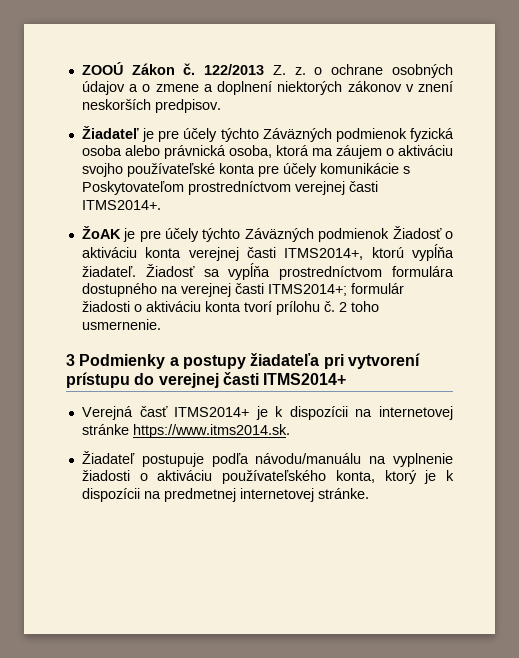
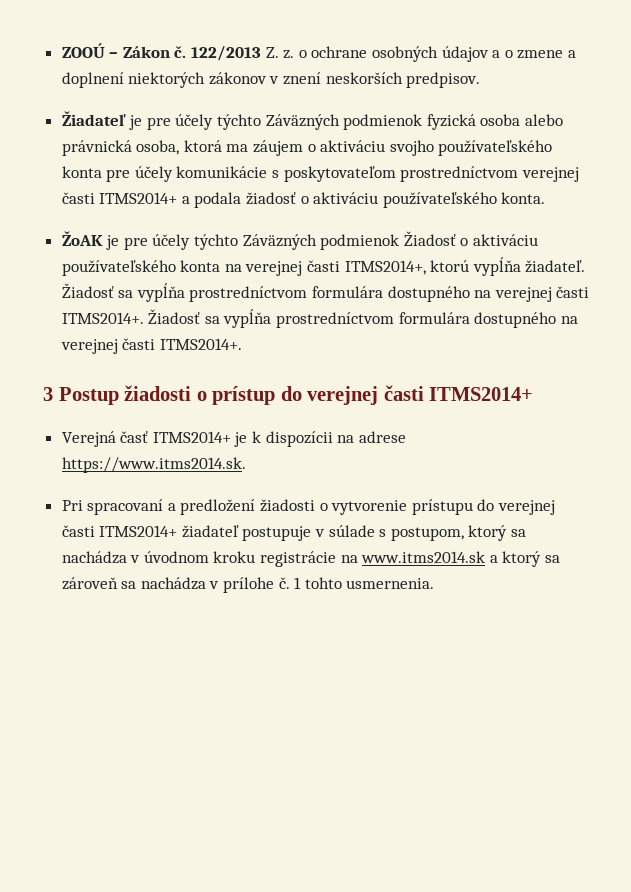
(123, 68) none -> [109,52,119,58] –
[126,163,215,177] používateľské -> [438,140,553,156] používateľského
[81,181,184,195] Poskytovateľom -> [283,166,396,182] poskytovateľom
[81,200,161,210] ITMS2014+. -> [99,192,546,208] ITMS2014+ a podala žiadosť o aktiváciu používateľského konta.
[145,247,182,258] konta -> [61,260,242,276] používateľského konta na
[267,283,404,296] [81,301,379,315] [81,319,161,330] [66,353,420,369] [66,372,130,388] ITMS2014+; formulár žiadosti o aktiváciu konta tvorí prílohu č. 2 toho usmernenie. // 3 Podmienky a postupy žiadateľa pri vytvorení prístupu -> [61,309,578,328] [60,338,242,354] [43,385,276,405] ITMS2014+. Žiadosť sa vypĺňa prostredníctvom formulára dostupného na verejnej časti ITMS2014+. // 3 Postup žiadosti o prístup
[379,406,453,420] [81,424,129,435] internetovej stránke -> [358,431,406,443] adrese
[81,451,453,467] [81,470,455,484] [81,488,369,502] Žiadateľ postupuje podľa návodu/manuálu na vyplnenie žiadosti o aktiváciu používateľského konta, ktorý je k dispozícii na predmetnej internetovej stránke. -> [61,499,556,515] [61,525,527,541] [61,551,561,567] [61,577,435,593] Pri spracovaní a predložení žiadosti o vytvorenie prístupu do verejnej časti ITMS2014+ žiadateľ postupuje v súlade s postupom, ktorý sa nachádza v úvodnom kroku registrácie na www.itms2014.sk a ktorý sa zároveň sa nachádza v prílohe č. 1 tohto usmernenia.

